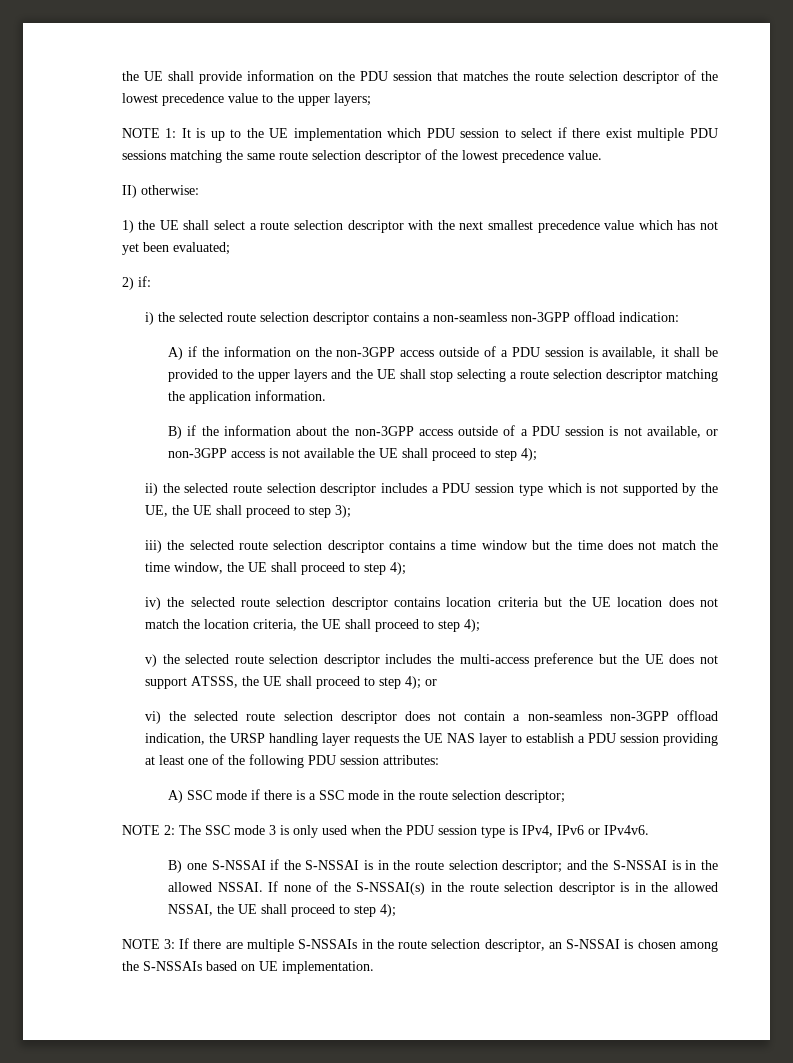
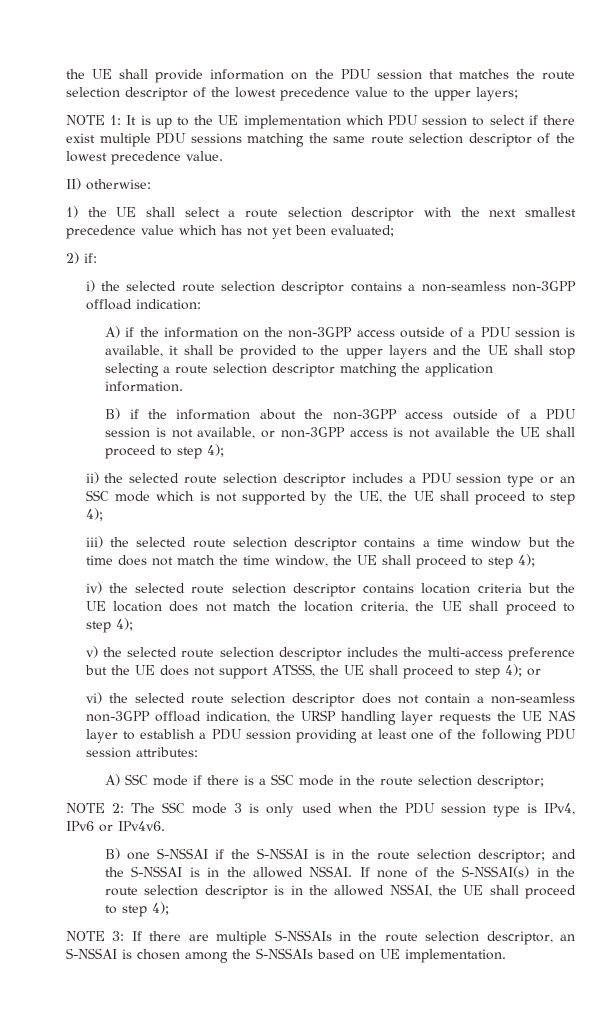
(543, 490) none -> [540,476,576,484] [85,490,150,502] or an SSC mode
[334,505,351,518] 3); -> [85,508,103,521] 4);

